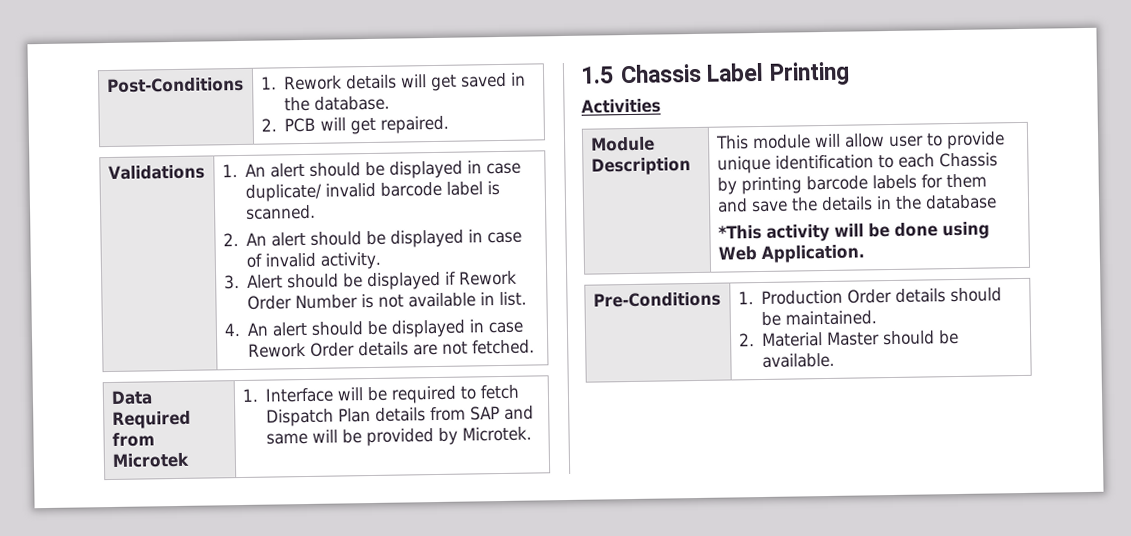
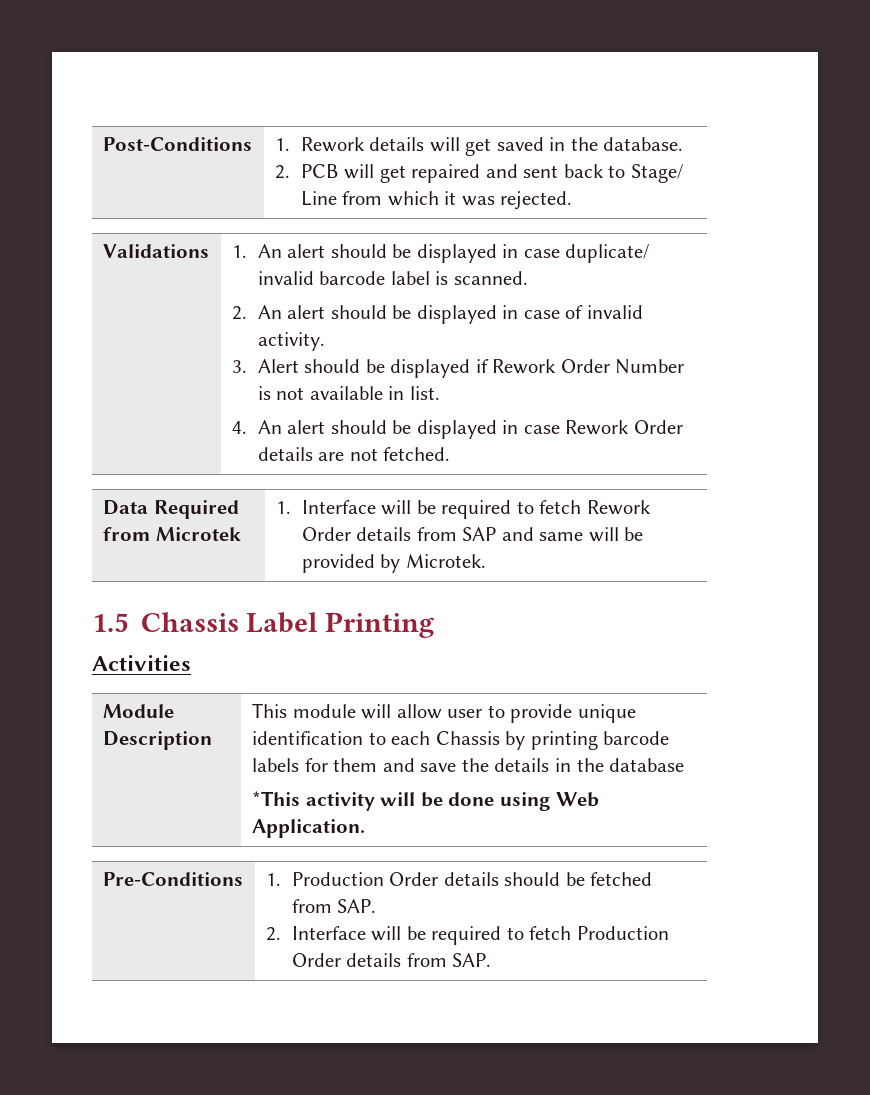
[379,115,449,134] repaired. -> [411,164,684,183] [300,191,573,210] repaired and sent back to Stage/ Line from which it was rejected.
[265,408,371,427] Dispatch Plan -> [586,500,651,515] [301,527,351,541] Rework Order
[784,310,877,326] [738,329,959,348] [761,352,835,369] maintained. // 2. Material Master should be available. -> [590,872,653,886] [291,899,377,913] [266,926,669,945] [291,953,492,967] fetched from SAP. // 2. Interface will be required to fetch Production Order details from SAP.

